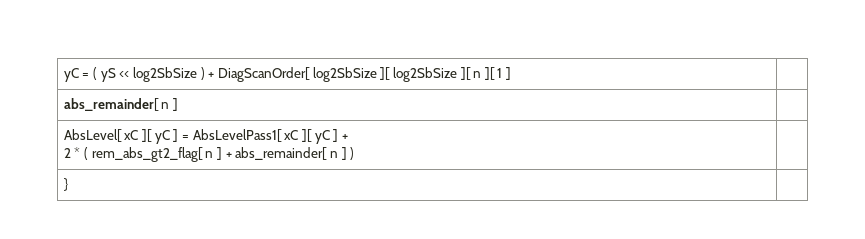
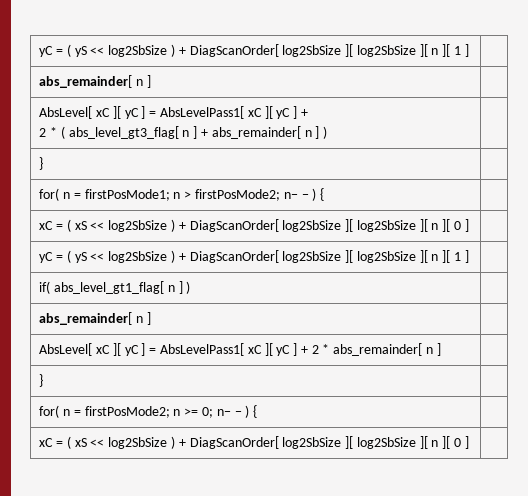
[91,147,203,162] rem_abs_gt2_flag[ -> [68,126,179,139] abs_level_gt3_flag[
(68, 184) none -> [39,188,325,201] [39,219,469,232] [39,250,469,263] [39,281,191,294] [39,312,151,325] [39,343,441,356] [39,374,44,387] [39,405,258,418] [39,436,469,449] // for( n = firstPosMode1; n > firstPosMode2; n− − ) { | // xC = ( xS << log2SbSize ) + DiagScanOrder[ log2SbSize ][ log2SbSize ][ n ][ 0 ] | // yC = ( yS << log2SbSize ) + DiagScanOrder[ log2SbSize ][ log2SbSize ][ n ][ 1 ] | // if( abs_level_gt1_flag[ n ] ) | // abs_remainder[ n ] | // AbsLevel[ xC ][ yC ] = AbsLevelPass1[ xC ][ yC ] + 2 * abs_remainder[ n ] | // } | // for( n = firstPosMode2; n >= 0; n− − ) { | // xC = ( xS << log2SbSize ) + DiagScanOrder[ log2SbSize ][ log2SbSize ][ n ][ 0 ] |

